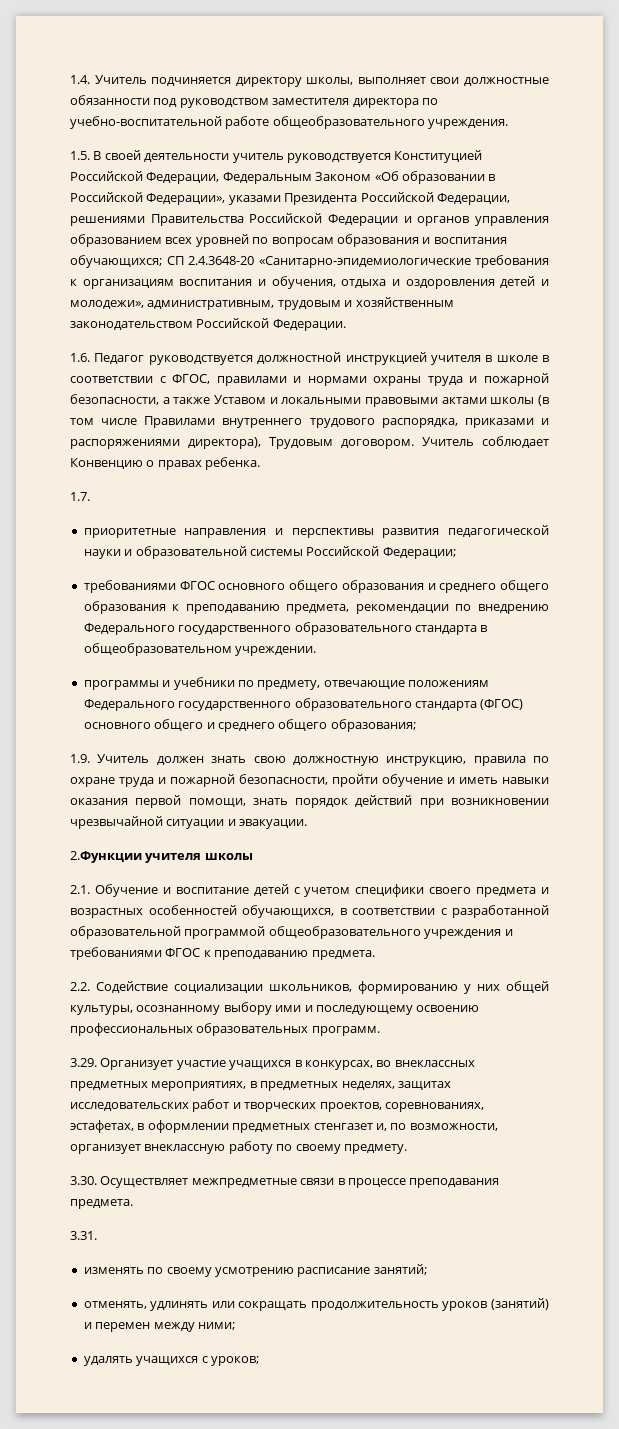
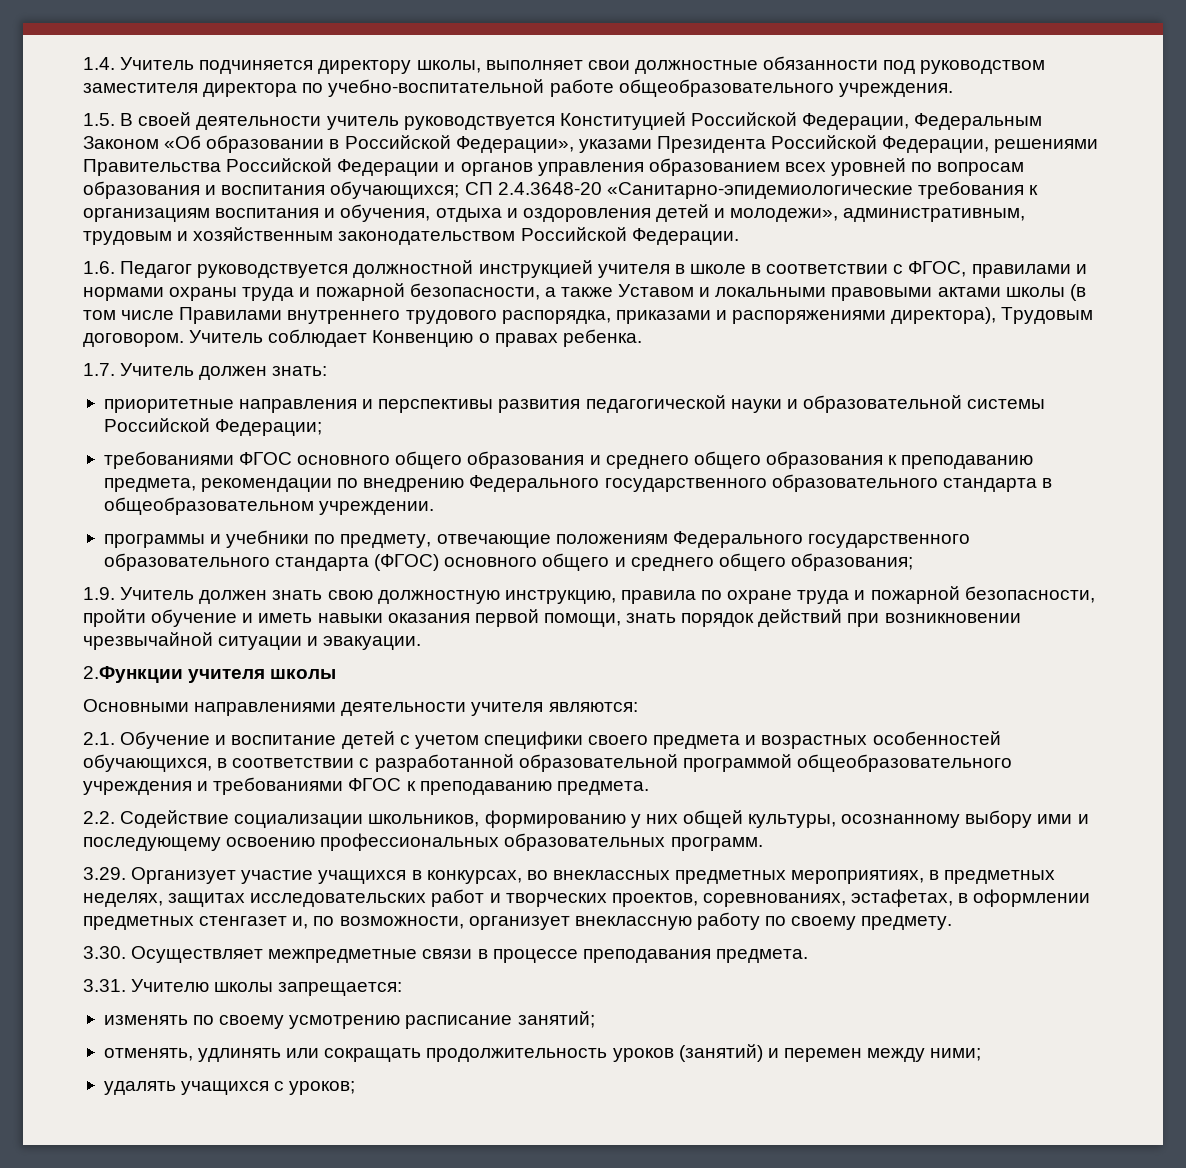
(90, 496) none -> [120,363,328,380] Учитель должен знать:
(253, 856) none -> [83,699,638,716] // Основными направлениями деятельности учителя являются:
(97, 1235) none -> [131,979,403,996] Учителю школы запрещается:

